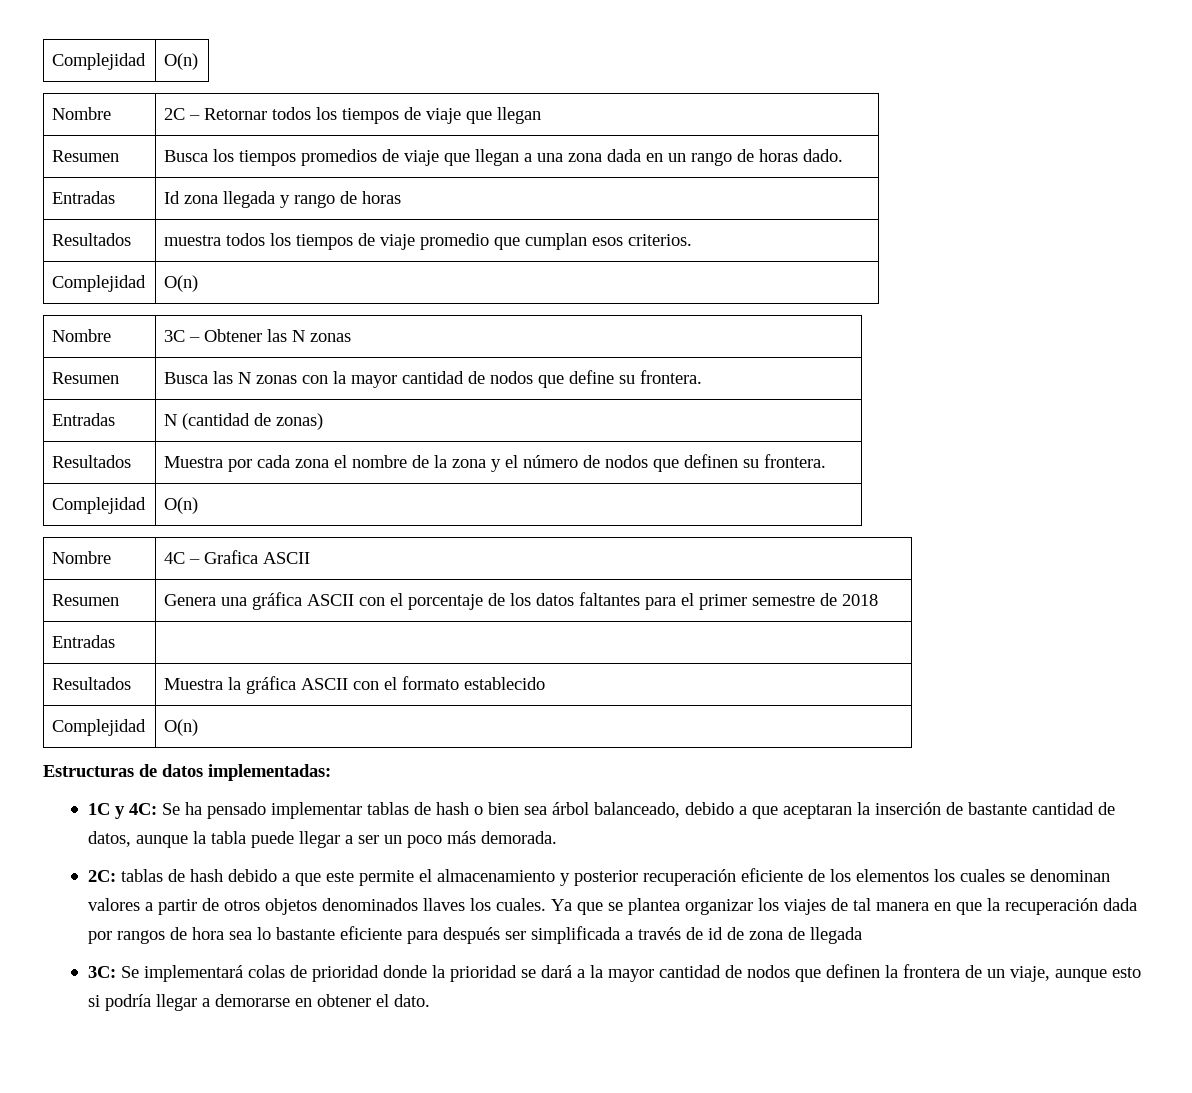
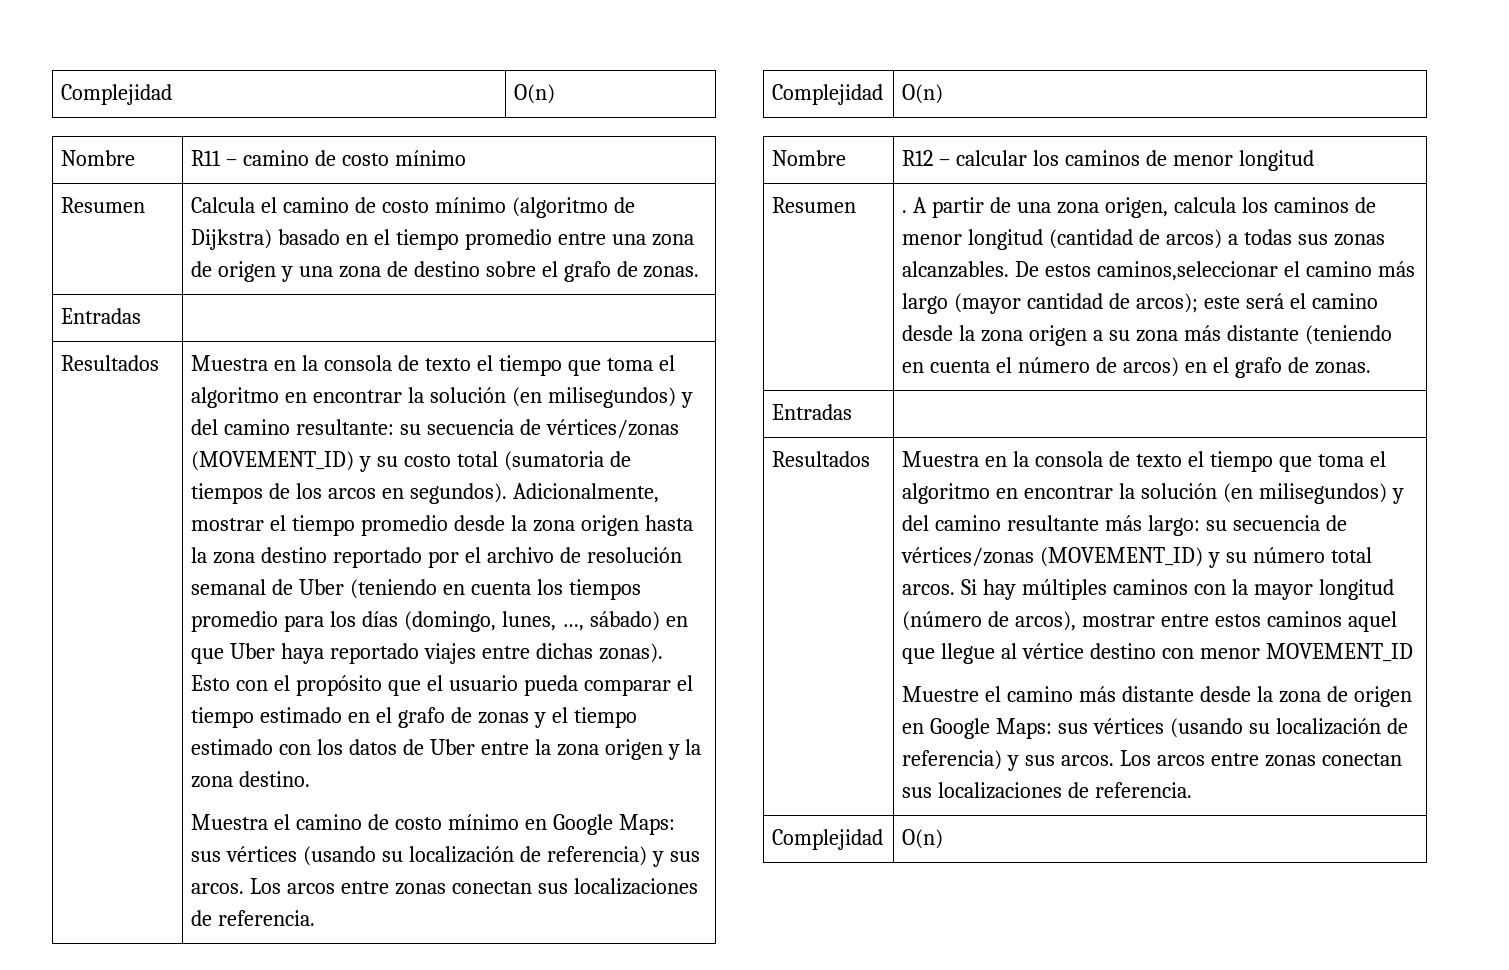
[52,53,147,70] [164,53,199,70] [52,107,112,120] [164,107,542,124] [52,150,120,162] [164,149,844,166] [52,191,116,204] [164,191,402,208] [52,233,132,246] [164,233,693,250] [52,275,147,292] [164,275,199,292] [52,329,112,342] [164,329,352,342] [52,372,120,384] [164,370,703,388] [52,413,116,426] [164,413,324,430] [52,455,132,468] [164,454,827,472] [52,497,147,514] [164,497,199,514] [52,551,112,564] [164,550,311,564] [52,594,120,606] [164,592,879,610] [52,635,116,648] [52,677,132,690] [164,676,546,694] [52,719,147,736] [164,719,199,736] [43,764,331,781] [87,802,1115,819] [87,831,557,848] [87,868,1110,886] [87,898,1137,915] [87,926,862,944] [87,964,1141,982] [87,994,430,1011] Complejidad | O(n) // Nombre | 2C – Retornar todos los tiempos de viaje que llegan // Resumen | Busca los tiempos promedios de viaje que llegan a una zona dada en un rango de horas dado. // Entradas | Id zona llegada y rango de horas // Resultados | muestra todos los tiempos de viaje promedio que cumplan esos criterios. // Complejidad | O(n) // Nombre | 3C – Obtener las N zonas // Resumen | Busca las N zonas con la mayor cantidad de nodos que define su frontera. // Entradas | N (cantidad de zonas) // Resultados | Muestra por cada zona el nombre de la zona y el número de nodos que definen su frontera. // Complejidad | O(n) // Nombre | 4C – Grafica ASCII // Resumen | Genera una gráfica ASCII con el porcentaje de los datos faltantes para el primer semestre de 2018 // Entradas | // Resultados | Muestra la gráfica ASCII con el formato establecido // Complejidad | O(n) // Estructuras de datos implementadas: // 1C y 4C: Se ha pensado implementar tablas de hash o bien sea árbol balanceado, debido a que aceptaran la inserción de bastante cantidad de datos, aunque la tabla puede llegar a ser un poco más demorada. // 2C: tablas de hash debido a que este permite el almacenamiento y posterior recuperación eficiente de los elementos los cuales se denominan valores a partir de otros objetos denominados llaves los cuales. Ya que se plantea organizar los viajes de tal manera en que la recuperación dada por rangos de hora sea lo bastante eficiente para después ser simplificada a través de id de zona de llegada // 3C: Se implementará colas de prioridad donde la prioridad se dará a la mayor cantidad de nodos que definen la frontera de un viaje, aunque esto si podría llegar a demorarse en obtener el dato. -> [61,84,173,105] [514,84,556,104] [61,150,136,166] [191,150,466,166] [61,197,146,213] [191,197,635,218] [191,229,694,250] [191,261,700,282] [61,308,142,324] [61,355,160,371] [191,355,675,376] [191,387,693,408] [191,419,679,438] [191,451,631,472] [191,483,659,504] [191,515,693,536] [191,547,682,568] [191,579,641,600] [191,611,688,632] [191,643,663,664] [191,675,693,696] [191,707,637,728] [191,739,702,760] [191,771,311,788] [191,814,675,835] [191,846,700,867] [191,878,698,895] [191,910,316,926] [772,84,884,105] [902,84,944,104] [772,150,847,166] [902,150,1314,171] [772,197,857,213] [902,197,1376,218] [902,229,1385,250] [902,261,1415,281] [902,293,1378,314] [902,325,1392,346] [902,357,1371,378] [772,404,853,420] [772,451,871,467] [902,451,1386,472] [902,483,1404,504] [902,515,1347,536] [901,547,1372,568] [902,579,1394,600] [902,611,1397,632] [902,643,1413,664] [902,686,1412,707] [902,718,1408,739] [902,750,1402,771] [902,782,1192,799] [772,829,884,850] [902,829,944,849] Complejidad | O(n) // Nombre | R11 – camino de costo mínimo // Resumen | Calcula el camino de costo mínimo (algoritmo de Dijkstra) basado en el tiempo promedio entre una zona de origen y una zona de destino sobre el grafo de zonas. // Entradas | // Resultados | Muestra en la consola de texto el tiempo que toma el algoritmo en encontrar la solución (en milisegundos) y del camino resultante: su secuencia de vértices/zonas (MOVEMENT_ID) y su costo total (sumatoria de tiempos de los arcos en segundos). Adicionalmente, mostrar el tiempo promedio desde la zona origen hasta la zona destino reportado por el archivo de resolución semanal de Uber (teniendo en cuenta los tiempos promedio para los días (domingo, lunes, …, sábado) en que Uber haya reportado viajes entre dichas zonas). Esto con el propósito que el usuario pueda comparar el tiempo estimado en el grafo de zonas y el tiempo estimado con los datos de Uber entre la zona origen y la zona destino. // Muestra el camino de costo mínimo en Google Maps: sus vértices (usando su localización de referencia) y sus arcos. Los arcos entre zonas conectan sus localizaciones de referencia. // Complejidad | O(n) // Nombre | R12 – calcular los caminos de menor longitud // Resumen | . A partir de una zona origen, calcula los caminos de menor longitud (cantidad de arcos) a todas sus zonas alcanzables. De estos caminos,seleccionar el camino más largo (mayor cantidad de arcos); este será el camino desde la zona origen a su zona más distante (teniendo en cuenta el número de arcos) en el grafo de zonas. // Entradas | // Resultados | Muestra en la consola de texto el tiempo que toma el algoritmo en encontrar la solución (en milisegundos) y del camino resultante más largo: su secuencia de vértices/zonas (MOVEMENT_ID) y su número total arcos. Si hay múltiples caminos con la mayor longitud (número de arcos), mostrar entre estos caminos aquel que llegue al vértice destino con menor MOVEMENT_ID // Muestre el camino más distante desde la zona de origen en Google Maps: sus vértices (usando su localización de referencia) y sus arcos. Los arcos entre zonas conectan sus localizaciones de referencia. // Complejidad | O(n)

